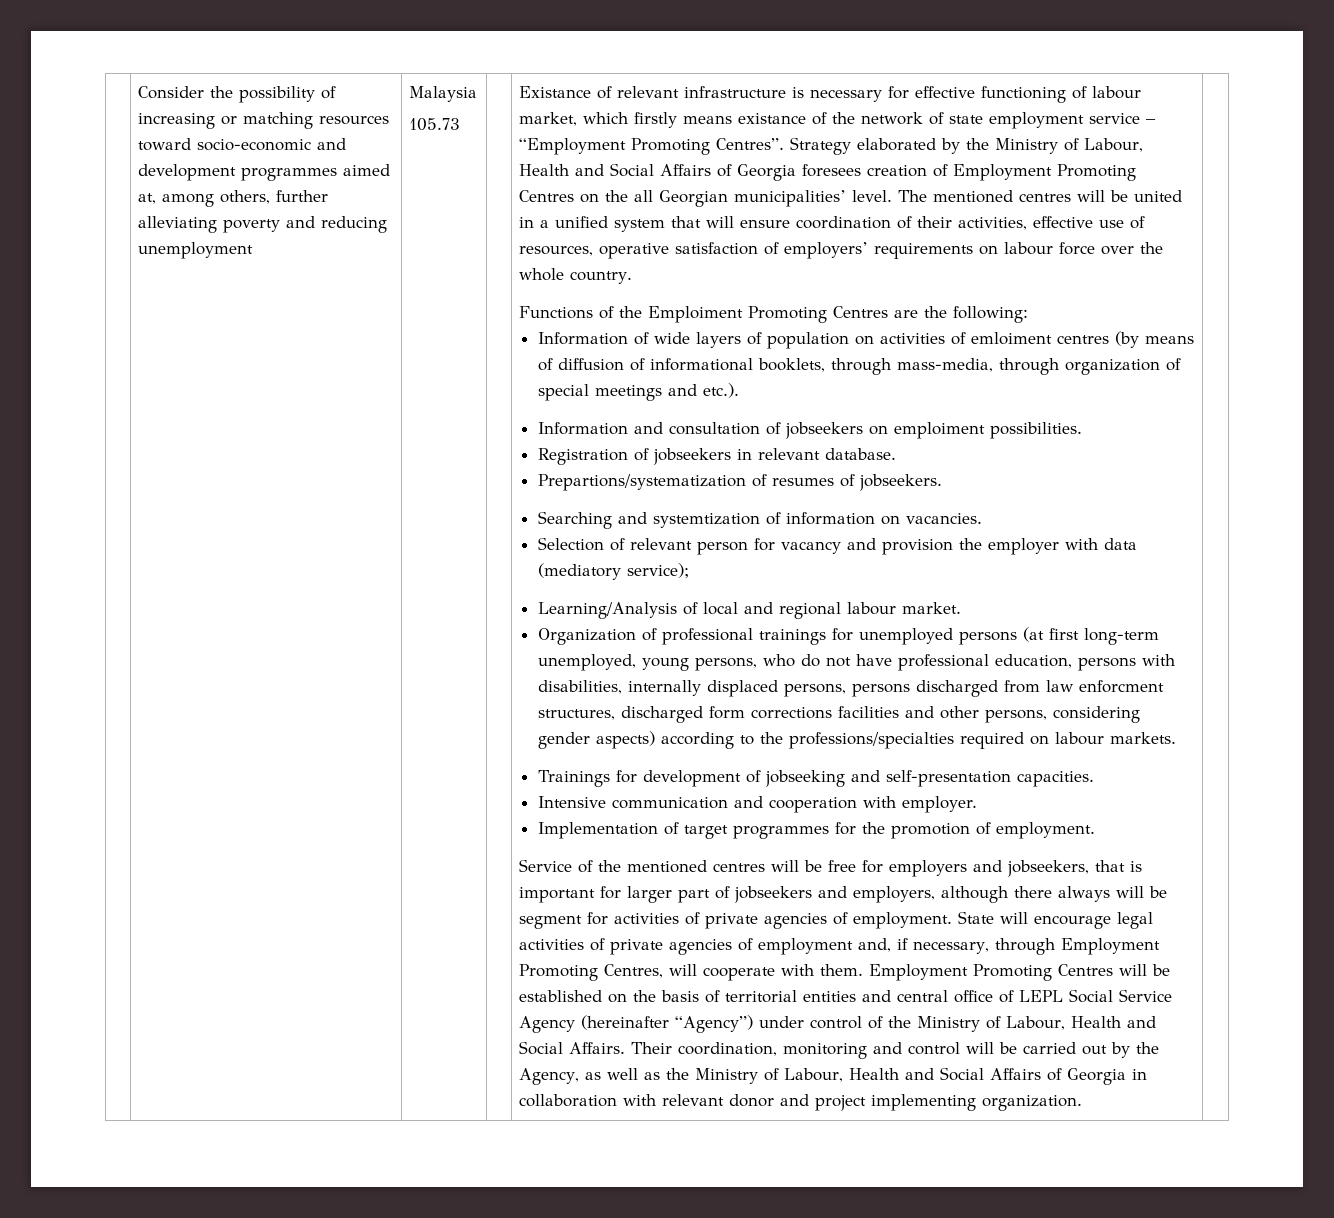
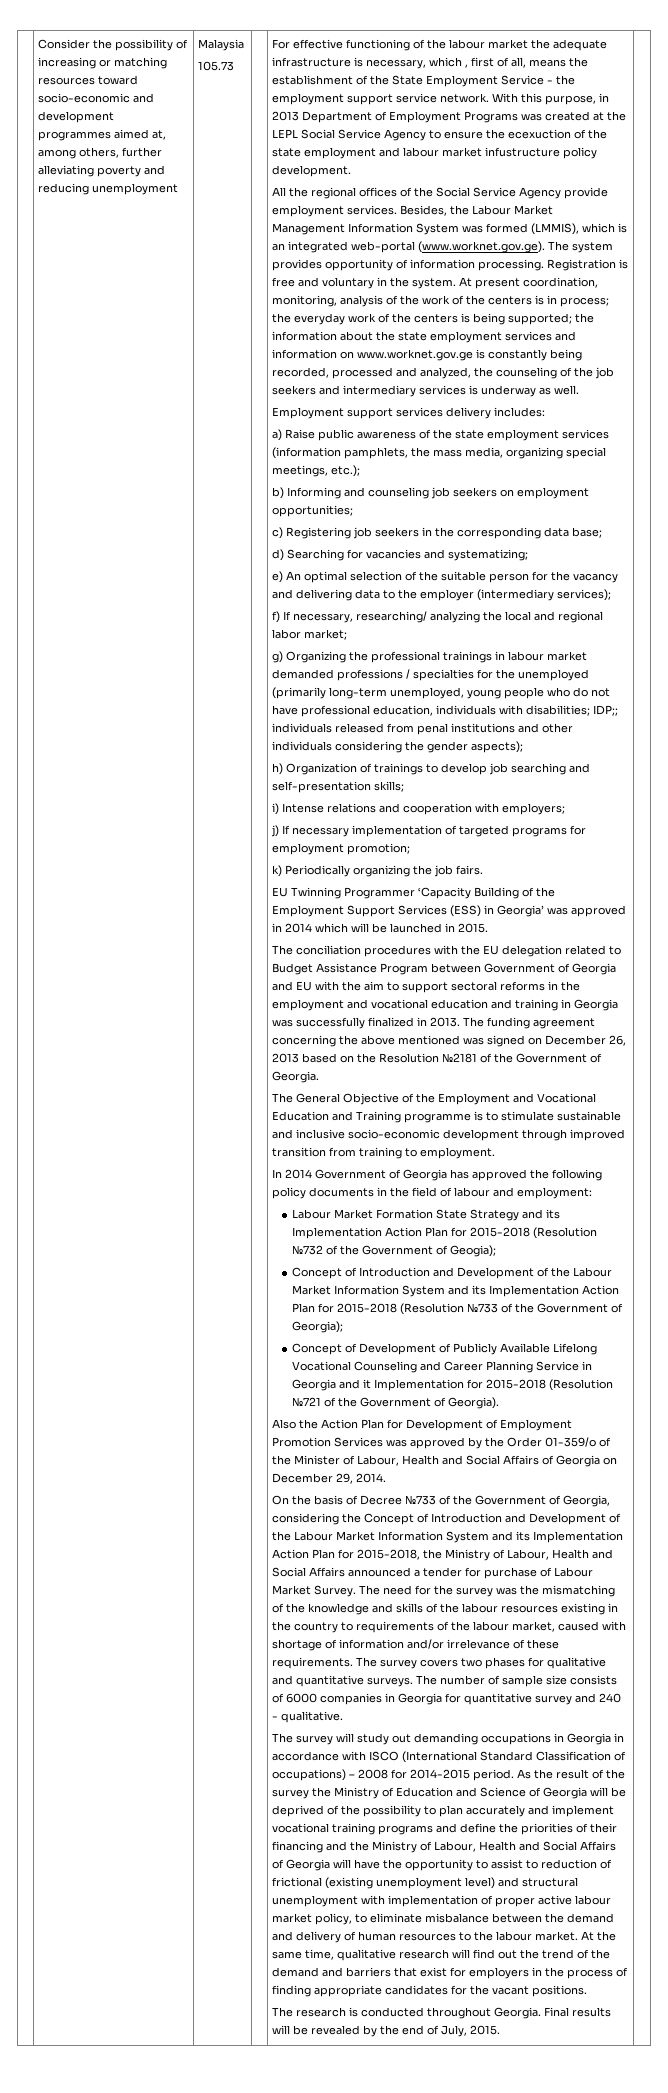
[518,86,1141,103] [518,112,1156,129] [518,137,960,155] Existance of relevant infrastructure is necessary for effective functioning of labour market, which firstly means existance of the network of state employment service – “Employment Promoting Centres”. Strategy elaborated by -> [272,39,608,51] [272,57,589,69] [272,75,576,87] [272,93,610,105] [272,111,627,123] [272,129,608,141] [272,147,598,159] [272,165,352,177] [272,187,609,199] [272,205,554,217] [272,223,628,235] [272,241,614,253] [272,259,629,271] [272,277,599,289] [272,295,610,307] [272,313,595,325] [272,331,577,343] [272,349,583,361] [272,367,615,379] [272,385,580,397] [272,407,546,419] [272,429,610,441] [272,447,607,459] [272,465,361,477] [272,487,590,499] [272,505,354,517] [272,527,603,539] [272,549,529,561] [272,571,619,583] [272,589,612,601] [272,611,604,623] [272,629,348,640] [272,651,588,663] [272,669,590,681] [272,687,611,699] [272,705,619,717] [272,723,574,735] [272,741,524,753] [272,763,591,775] [272,781,405,793] [272,803,566,815] [271,825,587,837] [272,843,411,855] [272,865,484,877] [272,887,556,899] [272,905,627,917] [272,923,489,933] [272,945,622,957] [272,963,617,975] [272,981,581,993] [272,999,619,1011] [272,1017,596,1029] [272,1035,627,1047] [272,1053,603,1063] [272,1071,320,1083] [272,1093,597,1105] [272,1111,622,1123] [272,1129,626,1141] [272,1147,496,1159] [272,1169,603,1181] [272,1187,593,1199] [292,1209,561,1221] [292,1227,598,1239] [292,1245,497,1257] [292,1267,613,1279] [292,1285,620,1297] [292,1303,624,1315] [292,1321,344,1333] [292,1343,598,1355] [292,1361,593,1373] [292,1379,614,1391] [292,1397,500,1409] [272,1419,573,1431] [272,1437,612,1449] [272,1455,618,1467] [272,1473,387,1484] [272,1495,611,1507] [272,1513,622,1525] [272,1531,624,1543] [272,1549,614,1561] [272,1567,594,1579] [272,1585,616,1597] [272,1603,619,1615] [272,1621,627,1633] [272,1639,560,1651] [272,1657,607,1669] [272,1675,618,1687] [272,1693,622,1705] [272,1711,344,1723] [272,1733,625,1745] [272,1751,627,1763] [272,1769,626,1781] [272,1787,627,1799] [272,1805,615,1817] [272,1823,618,1835] [272,1841,348,1853] For effective functioning of the labour market the adequate infrastructure is necessary, which , first of all, means the establishment of the State Employment Service - the employment support service network. With this purpose, in 2013 Department of Employment Programs was created at the LEPL Social Service Agency to ensure the ecexuction of the state employment and labour market infustructure policy development. // All the regional offices of the Social Service Agency provide employment services. Besides, the Labour Market Management Information System was formed (LMMIS), which is an integrated web-portal (www.worknet.gov.ge). The system provides opportunity of information processing. Registration is free and voluntary in the system. At present coordination, monitoring, analysis of the work of the centers is in process; the everyday work of the centers is being supported; the information about the state employment services and information on www.worknet.gov.ge is constantly being recorded, processed and analyzed, the counseling of the job seekers and intermediary services is underway as well. // Employment support services delivery includes: // a) Raise public awareness of the state employment services (information pamphlets, the mass media, organizing special meetings, etc.); // b) Informing and counseling job seekers on employment opportunities; // c) Registering job seekers in the corresponding data base; // d) Searching for vacancies and systematizing; // e) An optimal selection of the suitable person for the vacancy and delivering data to the employer (intermediary services); // f) If necessary, researching/ analyzing the local and regional labor market; // g) Organizing the professional trainings in labour market demanded professions / specialties for the unemployed (primarily long-term unemployed, young people who do not have professional education, individuals with disabilities; IDP;; individuals released from penal institutions and other individuals considering the gender aspects); // h) Organization of trainings to develop job searching and self-presentation skills; // i) Intense relations and cooperation with employers; // j) If necessary implementation of targeted programs for employment promotion; // k) Periodically organizing the job fairs. // EU Twinning Programmer ‘Capacity Building of the Employment Support Services (ESS) in Georgia’ was approved in 2014 which will be launched in 2015. // The conciliation procedures with the EU delegation related to Budget Assistance Program between Government of Georgia and EU with the aim to support sectoral reforms in the employment and vocational education and training in Georgia was successfully finalized in 2013. The funding agreement concerning the above mentioned was signed on December 26, 2013 based on the Resolution №2181 of the Government of Georgia. // The General Objective of the Employment and Vocational Education and Training programme is to stimulate sustainable and inclusive socio-economic development through improved transition from training to employment. // In 2014 Government of Georgia has approved the following policy documents in the field of labour and employment: // Labour Market Formation State Strategy and its Implementation Action Plan for 2015-2018 (Resolution №732 of the Government of Geogia); // Concept of Introduction and Development of the Labour Market Information System and its Implementation Action Plan for 2015-2018 (Resolution №733 of the Government of Georgia); // Concept of Development of Publicly Available Lifelong Vocational Counseling and Career Planning Service in Georgia and it Implementation for 2015-2018 (Resolution №721 of the Government of Georgia). // Also the Action Plan for Development of Employment Promotion Services was approved by the Order 01-359/o of the Minister of Labour, Health and Social Affairs of Georgia on December 29, 2014. // On the basis of Decree №733 of the Government of Georgia, considering the Concept of Introduction and Development of the Labour Market Information System and its Implementation Action Plan for 2015-2018, the Ministry of Labour, Health and Social Affairs announced a tender for purchase of Labour Market Survey. The need for the survey was the mismatching of the knowledge and skills of the labour resources existing in the country to requirements of the labour market, caused with shortage of information and/or irrelevance of these requirements. The survey covers two phases for qualitative and quantitative surveys. The number of sample size consists of 6000 companies in Georgia for quantitative survey and 240 - qualitative. // The survey will study out demanding occupations in Georgia in accordance with ISCO (International Standard Classification of occupations) – 2008 for 2014-2015 period. As the result of the survey the Ministry of Education and Science of Georgia will be deprived of the possibility to plan accurately and implement vocational training programs and define the priorities of their financing and
[801,164,1136,181] [518,190,1182,207] [518,216,1145,232] [518,242,1163,259] [518,268,632,284] [518,306,1028,323] [537,331,1194,349] [537,358,1181,375] [537,383,739,401] [537,422,1082,439] [537,448,896,465] [537,474,942,491] [537,511,982,529] [537,537,1137,555] [537,563,689,580] [537,602,961,619] [537,627,1159,645] [537,654,1175,671] [537,680,1164,697] [537,706,1140,723] [537,731,1176,749] [537,770,1095,787] [537,796,978,813] [537,822,1095,839] [518,859,1142,877] [518,886,1167,903] [518,911,1153,929] [518,938,1160,955] [518,964,1170,981] [518,989,1172,1003] [518,1015,1156,1033] [518,1041,1159,1059] [518,1067,1147,1085] [518,1094,1082,1111] foresees creation of Employment Promoting Centres on the all Georgian municipalities’ level. The mentioned centres will be united in a unified system that will ensure coordination of their activities, effective use of resources, operative satisfaction of employers’ requirements on labour force over the whole country. // Functions of the Emploiment Promoting Centres are the following: // Information of wide layers of population on activities of emloiment centres (by means of diffusion of informational booklets, through mass-media, through organization of special meetings and etc.). // Information and consultation of jobseekers on emploiment possibilities. // Registration of jobseekers in relevant database. // Prepartions/systematization of resumes of jobseekers. // Searching and systemtization of information on vacancies. // Selection of relevant person for vacancy and provision the employer with data (mediatory service); // Learning/Analysis of local and regional labour market. // Organization of professional trainings for unemployed persons (at first long-term unemployed, young persons, who do not have professional education, persons with disabilities, internally displaced persons, persons discharged from law enforcment structures, discharged form corrections facilities and other persons, considering gender aspects) according to the professions/specialties required on labour markets. // Trainings for development of jobseeking and self-presentation capacities. // Intensive communication and cooperation with employer. // Implementation of target programmes for the promotion of employment. // Service of the mentioned centres will be free for employers and jobseekers, that is important for larger part of jobseekers and employers, although there always will be segment for activities of private agencies of employment. State will encourage legal activities of private agencies of employment and, if necessary, through Employment Promoting Centres, will cooperate with them. Employment Promoting Centres will be established on the basis of territorial entities and central office of LEPL Social Service Agency (hereinafter “Agency”) under control of the Ministry of Labour, Health and Social Affairs. Their coordination, monitoring and control will be carried out by the Agency, as well as the Ministry of Labour, Health and Social Affairs of Georgia in collaboration with relevant donor and project implementing organization. -> [333,1859,613,1871] [272,1877,579,1889] [272,1895,612,1907] [272,1913,615,1925] [272,1931,617,1943] [272,1949,611,1961] [272,1967,629,1979] [272,1985,588,1997] [272,2007,612,2019] [272,2025,501,2037] will have the opportunity to assist to reduction of frictional (existing unemployment level) and structural unemployment with implementation of proper active labour market policy, to eliminate misbalance between the demand and delivery of human resources to the labour market. At the same time, qualitative research will find out the trend of the demand and barriers that exist for employers in the process of finding appropriate candidates for the vacant positions. // The research is conducted throughout Georgia. Final results will be revealed by the end of July, 2015.

